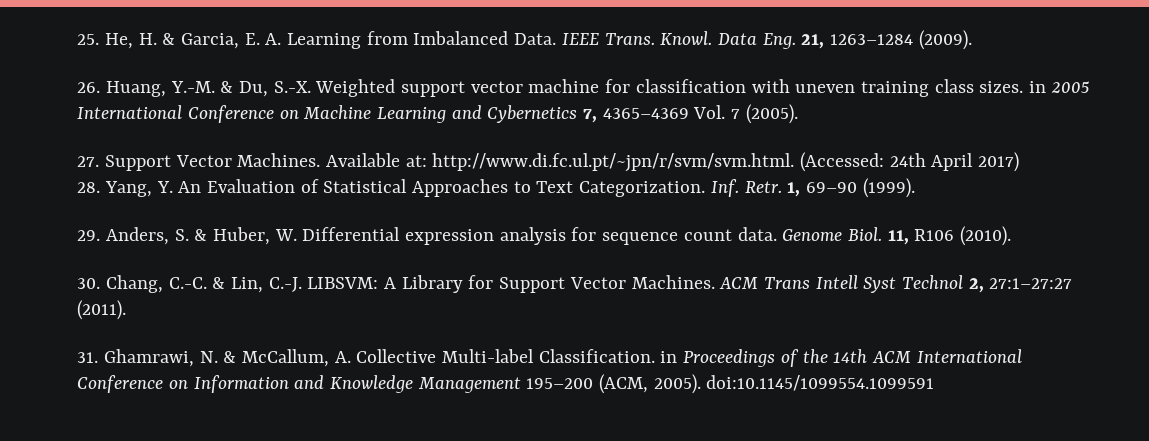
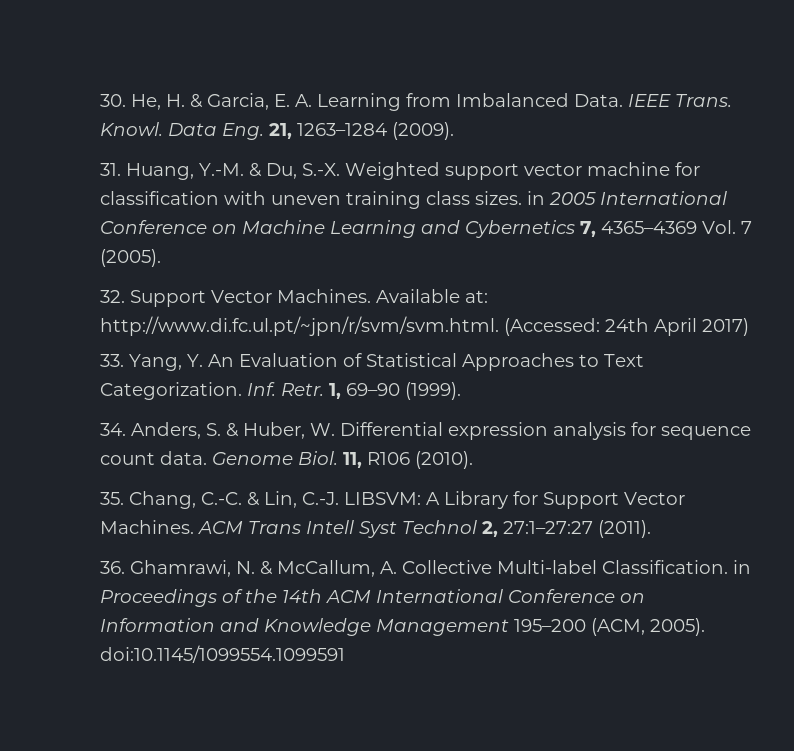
[77,34,100,45] 25. -> [99,94,126,107] 30.
[77,82,101,93] 26. -> [99,163,121,176] 31.
[77,156,100,167] 27. -> [99,290,125,303] 32.
[77,182,101,193] 28. -> [99,354,124,367] 33.
[77,230,101,241] 29. -> [99,423,126,436] 34.
[77,278,101,289] 30. -> [99,492,124,505] 35.
[77,352,99,363] 31. -> [99,561,125,574] 36.

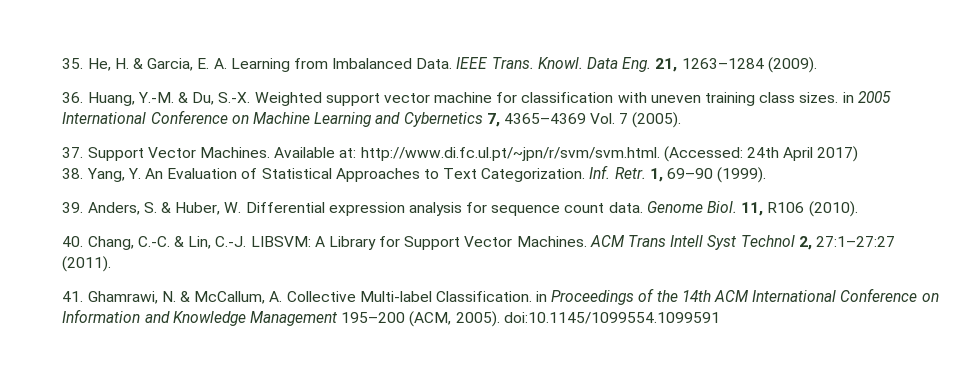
[99,94,126,107] 30. -> [62,58,84,69] 35.
[99,163,121,176] 31. -> [62,92,84,103] 36.
[99,290,125,303] 32. -> [62,147,84,158] 37.
[99,354,124,367] 33. -> [62,168,84,179] 38.
[99,423,126,436] 34. -> [62,202,84,213] 39.
[99,492,124,505] 35. -> [62,236,84,247] 40.
[99,561,125,574] 36. -> [62,291,84,302] 41.

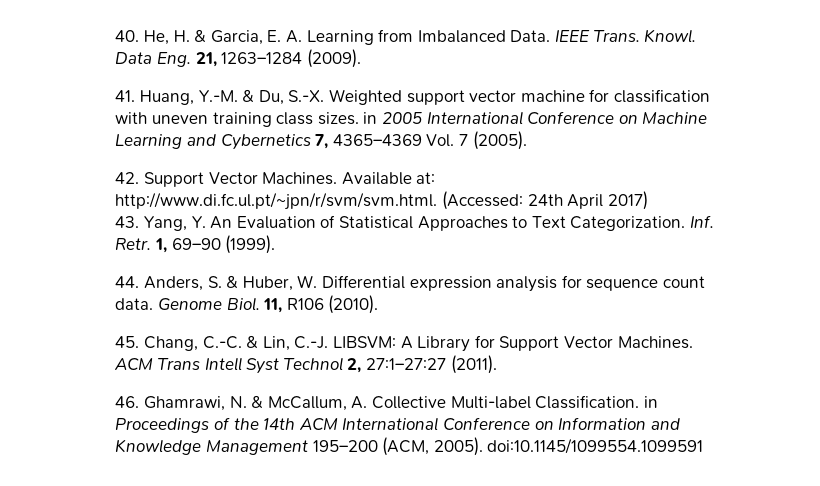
[62,58,84,69] 35. -> [115,30,140,42] 40.
[62,92,84,103] 36. -> [115,90,136,102] 41.
[62,147,84,158] 37. -> [115,172,140,184] 42.
[62,168,84,179] 38. -> [115,216,140,228] 43.
[62,202,84,213] 39. -> [115,276,140,288] 44.
[62,236,84,247] 40. -> [115,336,140,348] 45.
[62,291,84,302] 41. -> [115,396,140,408] 46.

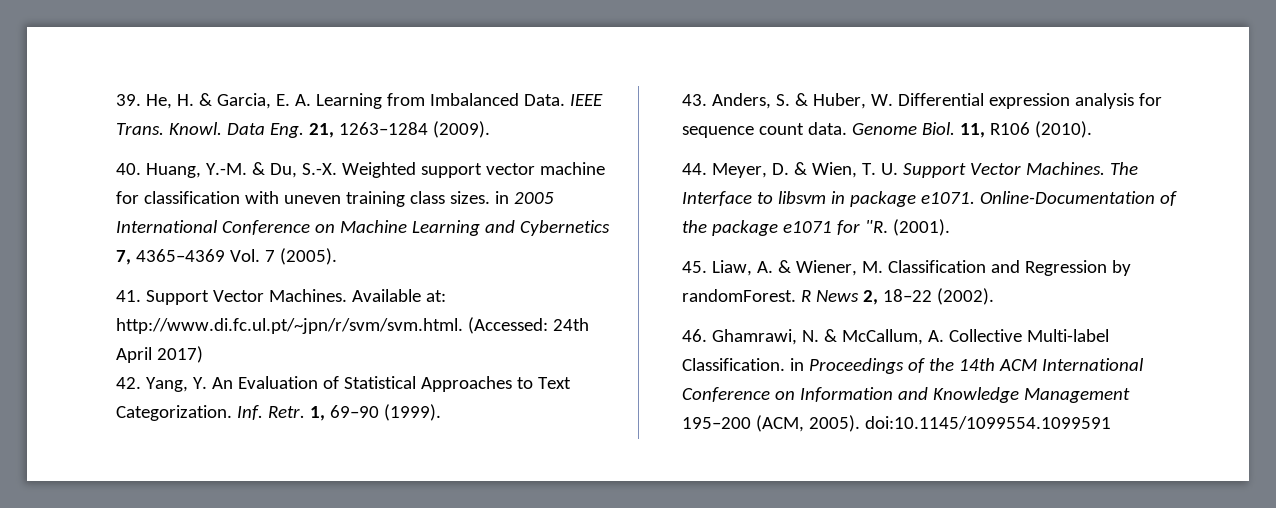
[115,30,140,42] 40. -> [115,94,141,106] 39.
[115,90,136,102] 41. -> [115,163,141,175] 40.
[115,172,140,184] 42. -> [115,290,141,302] 41.
[115,216,140,228] 43. -> [115,377,141,389] 42.
[115,276,140,288] 44. -> [681,94,707,106] 43.
[115,335,693,352] [114,355,497,374] 45. Chang, C.-C. & Lin, C.-J. LIBSVM: A Library for Support Vector Machines. ACM Trans Intell Syst Technol 2, 27:1–27:27 (2011). -> [681,162,1138,178] [681,191,1177,207] [681,219,950,236] [681,260,1131,276] [681,288,994,305] 44. Meyer, D. & Wien, T. U. Support Vector Machines. The Interface to libsvm in package e1071. Online-Documentation of the package e1071 for "R. (2001). // 45. Liaw, A. & Wiener, M. Classification and Regression by randomForest. R News 2, 18–22 (2002).

